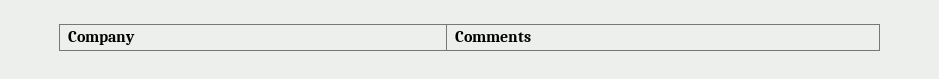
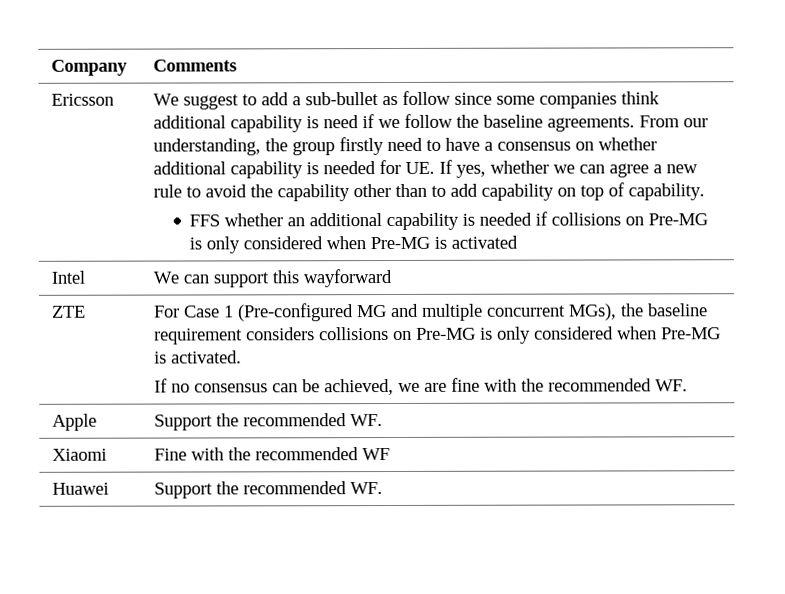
(531, 36) none -> [51,93,115,106] [153,90,661,110] [153,113,709,133] [153,137,658,156] [153,159,699,179] [153,182,706,202] [189,211,709,231] [189,235,519,254] [51,270,86,284] [153,268,393,288] [52,305,87,318] [154,303,709,322] [154,326,722,345] [154,350,243,364] [154,377,689,396] [52,413,98,431] [154,413,384,431] [52,448,108,461] [154,447,391,461] [52,482,110,495] [154,481,384,499] // Ericsson | We suggest to add a sub-bullet as follow since some companies think additional capability is need if we follow the baseline agreements. From our understanding, the group firstly need to have a consensus on whether additional capability is needed for UE. If yes, whether we can agree a new rule to avoid the capability other than to add capability on top of capability. // FFS whether an additional capability is needed if collisions on Pre-MG is only considered when Pre-MG is activated // Intel | We can support this wayforward // ZTE | For Case 1 (Pre-configured MG and multiple concurrent MGs), the baseline requirement considers collisions on Pre-MG is only considered when Pre-MG is activated. // If no consensus can be achieved, we are fine with the recommended WF. // Apple | Support the recommended WF. // Xiaomi | Fine with the recommended WF // Huawei | Support the recommended WF.

